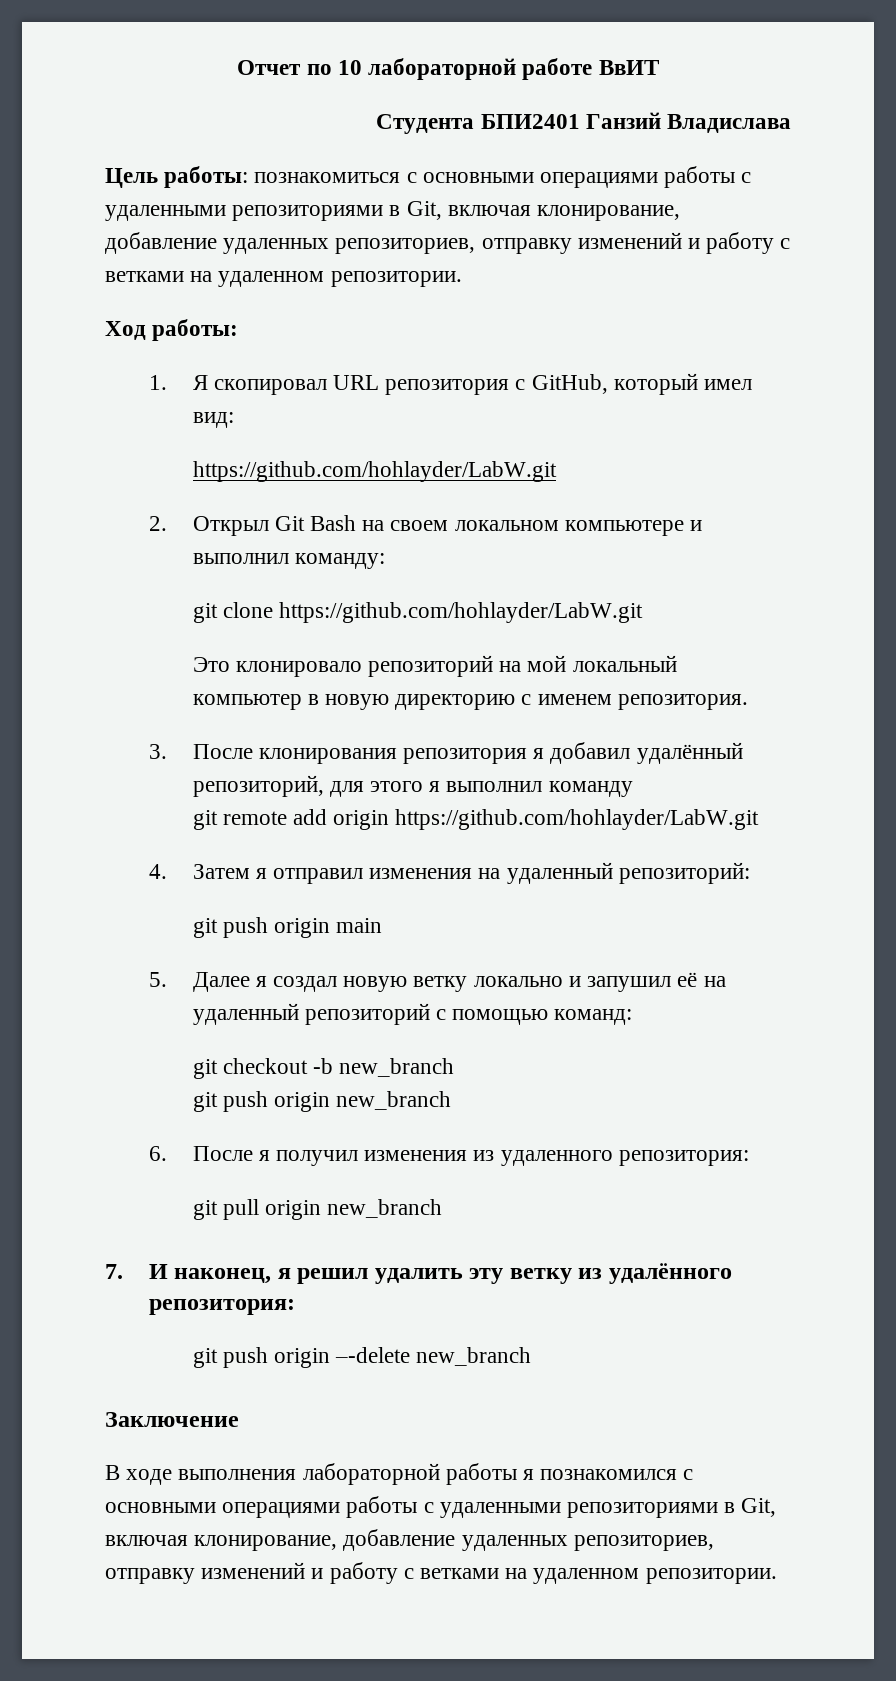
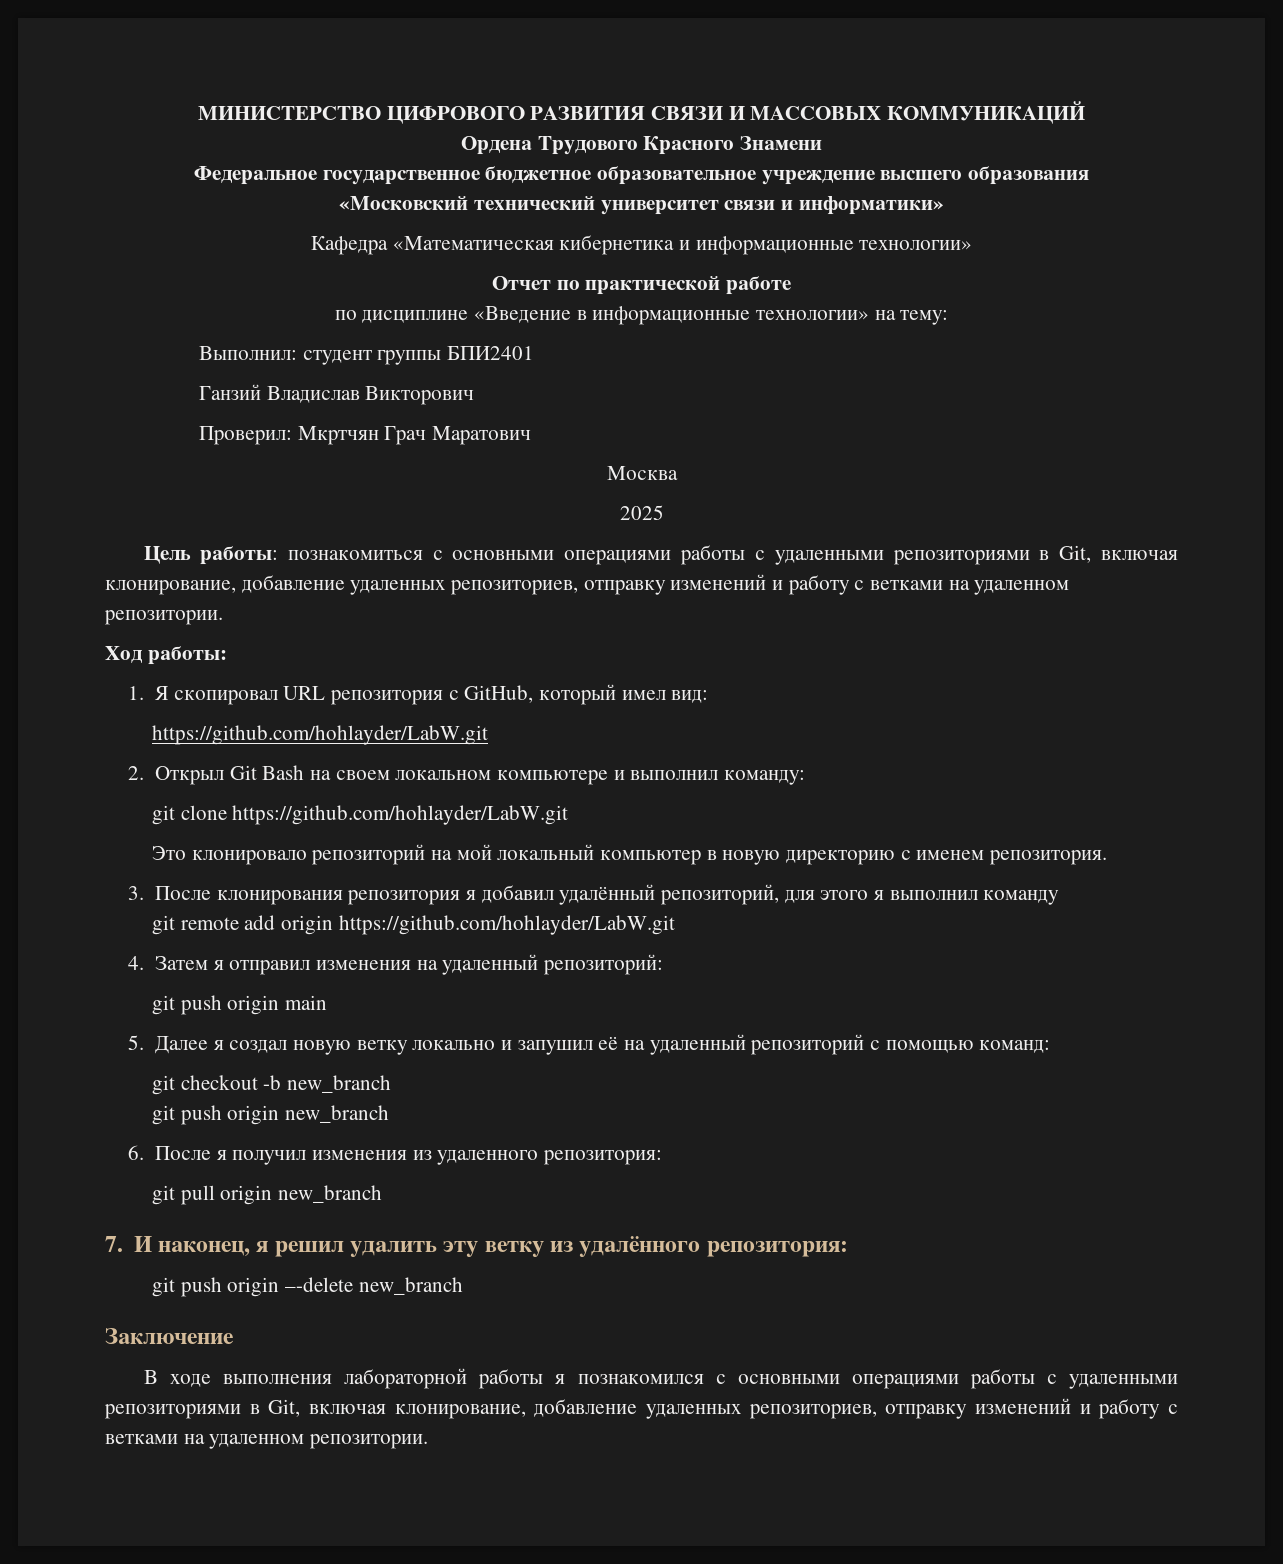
[237,58,659,80] [376,112,791,134] Отчет по 10 лабораторной работе ВвИТ // Студента БПИ2401 Ганзий Владислава -> [197,101,1086,124] [460,136,823,155] [193,166,1090,185] [339,196,944,215] [310,235,973,255] [491,276,792,295] [334,306,949,325] [198,346,534,365] [198,384,475,405] [198,426,531,445] [606,466,678,480] [619,505,664,520] МИНИСТЕРСТВО ЦИФРОВОГО РАЗВИТИЯ СВЯЗИ И МАССОВЫХ КОММУНИКАЦИЙ // Ордена Трудового Красного Знамени // Федеральное государственное бюджетное образовательное учреждение высшего образования // «Московский технический университет связи и информатики» // Кафедра «Математическая кибернетика и информационные технологии» // Отчет по практической работе // по дисциплине «Введение в информационные технологии» на тему: // Выполнил: студент группы БПИ2401 // Ганзий Владислав Викторович // Проверил: Мкртчян Грач Маратович // Москва // 2025

